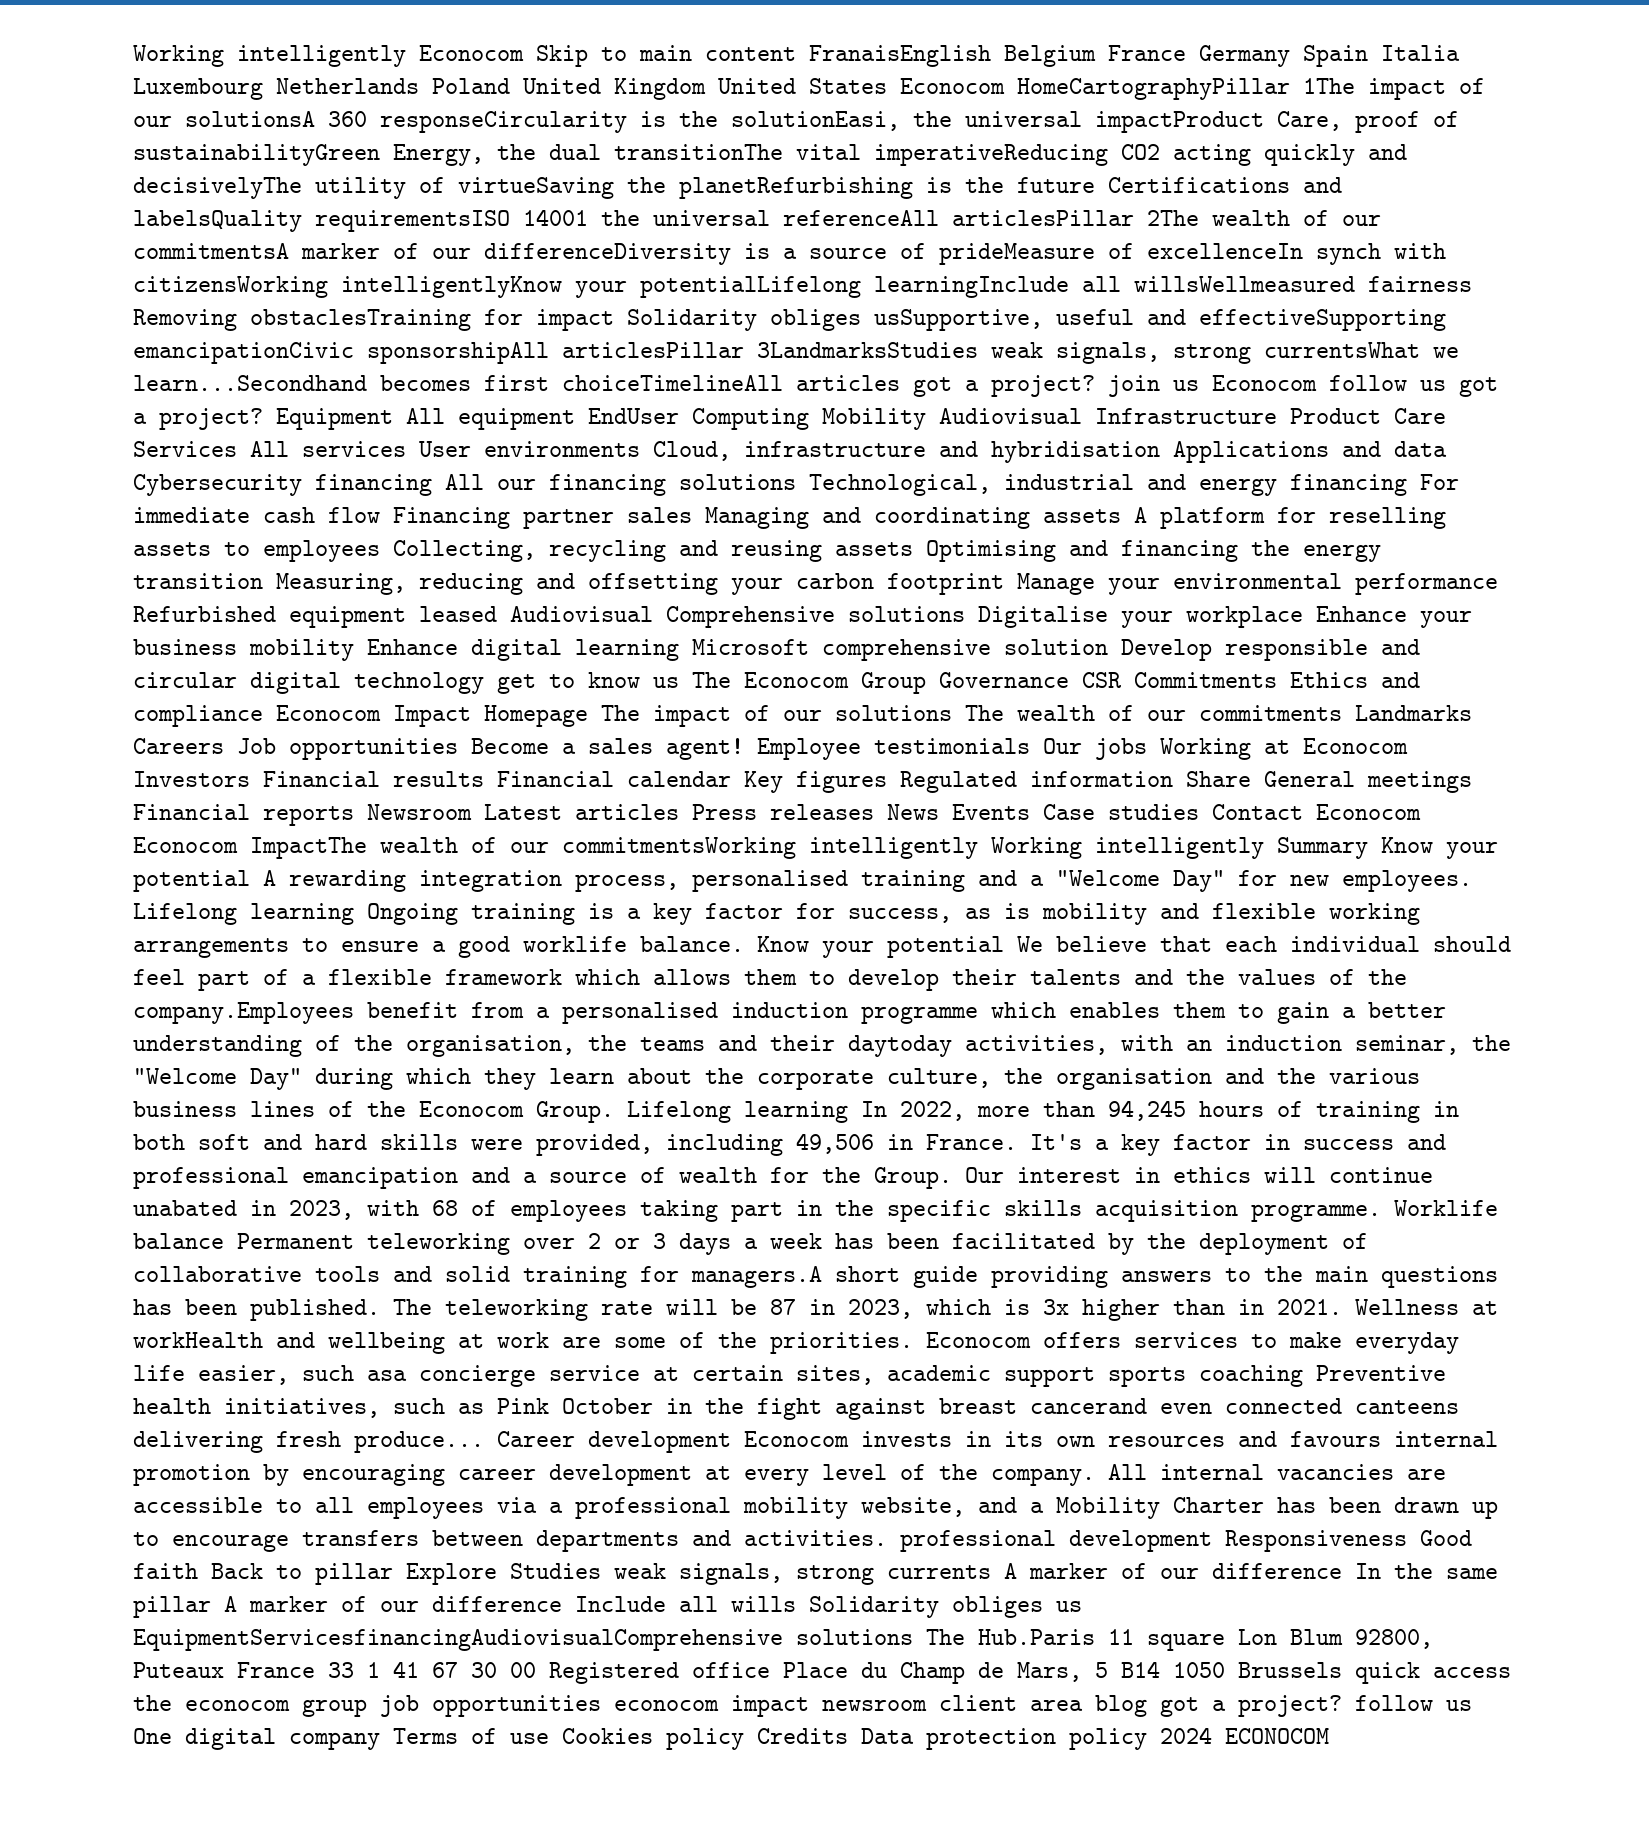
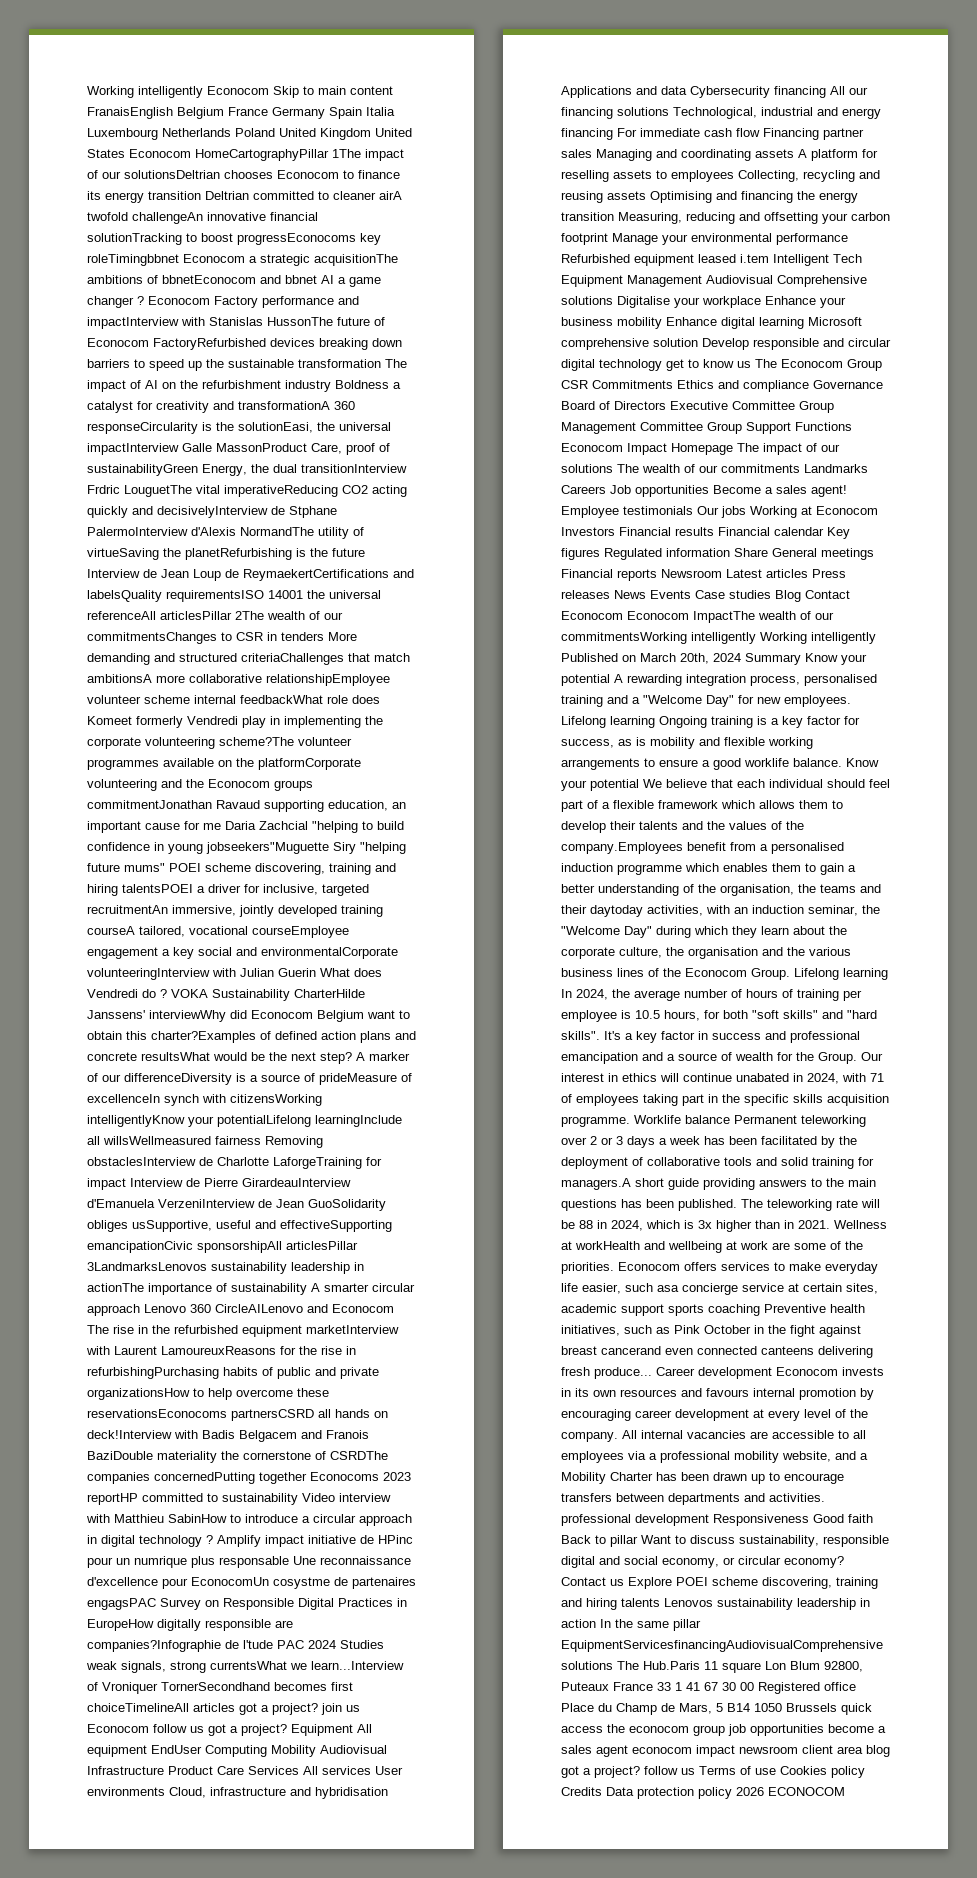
[185,111,315,127] solutionsA -> [124,170,400,179] [87,191,402,203] [87,212,318,224] [87,233,381,245] [87,254,398,266] [87,275,381,287] [87,296,359,308] [87,317,385,329] [87,338,402,350] [87,359,407,371] [87,380,401,392] [87,401,330,413] solutionsDeltrian chooses Econocom to finance its energy transition Deltrian committed to cleaner airA twofold challengeAn innovative financial solutionTracking to boost progressEconocoms key roleTimingbbnet Econocom a strategic acquisitionThe ambitions of bbnetEconocom and bbnet AI a game changer ? Econocom Factory performance and impactInterview with Stanislas HussonThe future of Econocom FactoryRefurbished devices breaking down barriers to speed up the sustainable transformation The impact of AI on the refurbishment industry Boldness a catalyst for creativity and transformationA
[1095,111,1264,133] impactProduct -> [87,443,307,455] impactInterview Galle MassonProduct
[614,144,783,160] transitionThe -> [301,464,407,473] [87,485,192,497] transitionInterview Frdric LouguetThe
[133,177,302,199] decisivelyThe -> [157,506,337,518] [87,527,314,536] decisivelyInterview de Stphane PalermoInterview d'Alexis NormandThe
[1108,177,1290,193] Certifications -> [87,569,389,581] Interview de Jean Loup de ReymaekertCertifications
[133,243,289,259] commitmentsA -> [87,632,357,644] [87,653,410,665] [87,674,390,686] [87,695,380,704] [87,716,383,728] [87,737,352,749] [87,758,361,770] [87,779,313,791] [87,800,406,812] [87,821,404,833] [87,842,406,854] [87,863,396,875] [87,884,369,896] [87,905,383,917] [87,926,349,938] [87,947,398,959] [87,968,382,980] [87,989,365,1001] [87,1010,410,1022] [87,1031,416,1043] [87,1052,365,1064] commitmentsChanges to CSR in tenders More demanding and structured criteriaChallenges that match ambitionsA more collaborative relationshipEmployee volunteer scheme internal feedbackWhat role does Komeet formerly Vendredi play in implementing the corporate volunteering scheme?The volunteer programmes available on the platformCorporate volunteering and the Econocom groups commitmentJonathan Ravaud supporting education, an important cause for me Daria Zachcial "helping to build confidence in young jobseekers"Muguette Siry "helping future mums" POEI scheme discovering, training and hiring talentsPOEI a driver for inclusive, targeted recruitmentAn immersive, jointly developed training courseA tailored, vocational courseEmployee engagement a key social and environmentalCorporate volunteeringInterview with Julian Guerin What does Vendredi do ? VOKA Sustainability CharterHilde Janssens' interviewWhy did Econocom Belgium want to obtain this charter?Examples of defined action plans and concrete resultsWhat would be the next step? A
[250,309,757,331] obstaclesTraining for impact Solidarity -> [87,1157,382,1169] [87,1178,351,1190] [87,1199,386,1211] obstaclesInterview de Charlotte LaforgeTraining for impact Interview de Pierre GirardeauInterview d'Emanuela VerzeniInterview de Jean GuoSolidarity
[757,342,978,358] 3LandmarksStudies -> [87,1262,364,1274] [87,1283,415,1295] [87,1304,394,1316] [87,1325,399,1337] [86,1346,356,1355] [87,1367,379,1379] [87,1388,329,1400] [87,1409,388,1421] [87,1430,369,1442] [87,1451,388,1463] [87,1472,411,1484] [87,1493,391,1505] [86,1514,412,1526] [87,1535,413,1547] [87,1556,411,1568] [87,1577,416,1589] [87,1598,407,1610] [87,1619,293,1631] [87,1640,384,1652] 3LandmarksLenovos sustainability leadership in actionThe importance of sustainability A smarter circular approach Lenovo 360 CircleAILenovo and Econocom The rise in the refurbished equipment marketInterview with Laurent LamoureuxReasons for the rise in refurbishingPurchasing habits of public and private organizationsHow to help overcome these reservationsEconocoms partnersCSRD all hands on deck!Interview with Badis Belgacem and Franois BaziDouble materiality the cornerstone of CSRDThe companies concernedPutting together Econocoms 2023 reportHP committed to sustainability Video interview with Matthieu SabinHow to introduce a circular approach in digital technology ? Amplify impact initiative de HPinc pour un numrique plus responsable Une reconnaissance d'excellence pour EconocomUn cosystme de partenaires engagsPAC Survey on Responsible Digital Practices in EuropeHow digitally responsible are companies?Infographie de l'tude PAC 2024 Studies
[133,375,367,391] learn...Secondhand -> [311,1661,404,1670] [87,1682,270,1694] learn...Interview of Vroniquer TornerSecondhand
(497, 614) none -> [740,254,862,266] [561,275,702,287] i.tem Intelligent Tech Equipment Management
[939,672,1069,688] Governance -> (882, 365) none
(263, 716) none -> [813,380,883,389] [561,401,834,413] [561,422,852,434] Governance Board of Directors Executive Committee Group Management Committee Group Support Functions
(1199, 812) none -> [775,590,801,602] Blog
(1264, 848) none -> [561,653,741,664] Published on March 20th, 2024
[900,1100,1459,1123] [133,1133,1017,1156] 2022, more than 94,245 hours of training in both soft and hard skills were provided, including 49,506 in France. -> [576,989,862,1001] [561,1010,877,1022] [561,1031,600,1040] 2024, the average number of hours of training per employee is 10.5 hours, for both "soft skills" and "hard skills".
[289,1200,458,1220] 2023, with 68 -> [807,1073,884,1084] 2024, with 71
[770,1299,913,1319] 87 in 2023, -> [579,1220,643,1231] 88 in 2024,
[406,1563,1498,1585] [133,1596,1082,1618] Explore Studies weak signals, strong currents A marker of our difference In the same pillar A marker of our difference Include all wills Solidarity obliges us -> [641,1535,889,1547] [561,1556,844,1568] [561,1577,878,1589] [561,1598,870,1610] [561,1619,701,1631] Want to discuss sustainability, responsible digital and social economy, or circular economy? Contact us Explore POEI scheme discovering, training and hiring talents Lenovos sustainability leadership in action In the same pillar
(601, 1706) none -> [828,1724,886,1733] [561,1745,628,1757] become a sales agent
[133,1728,380,1750] One digital company -> (695, 1771) none
[1160,1727,1212,1744] 2024 -> [736,1787,764,1796] 2026

